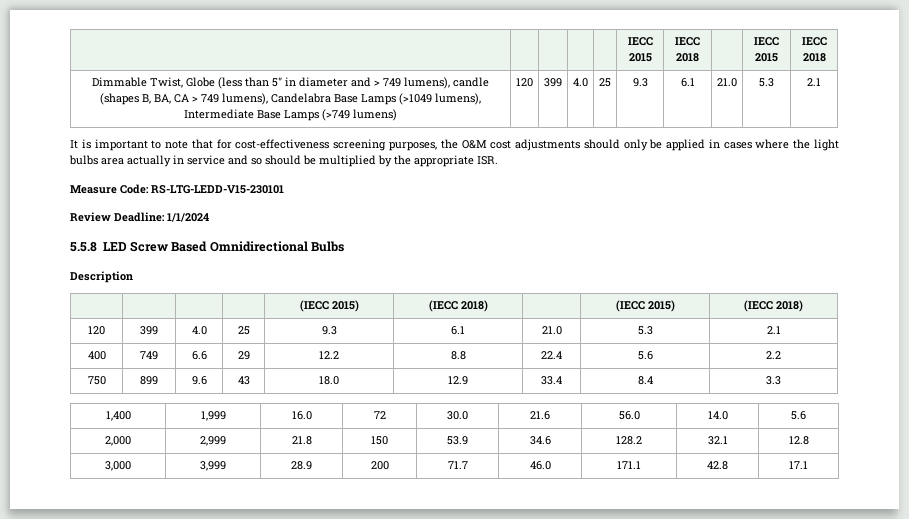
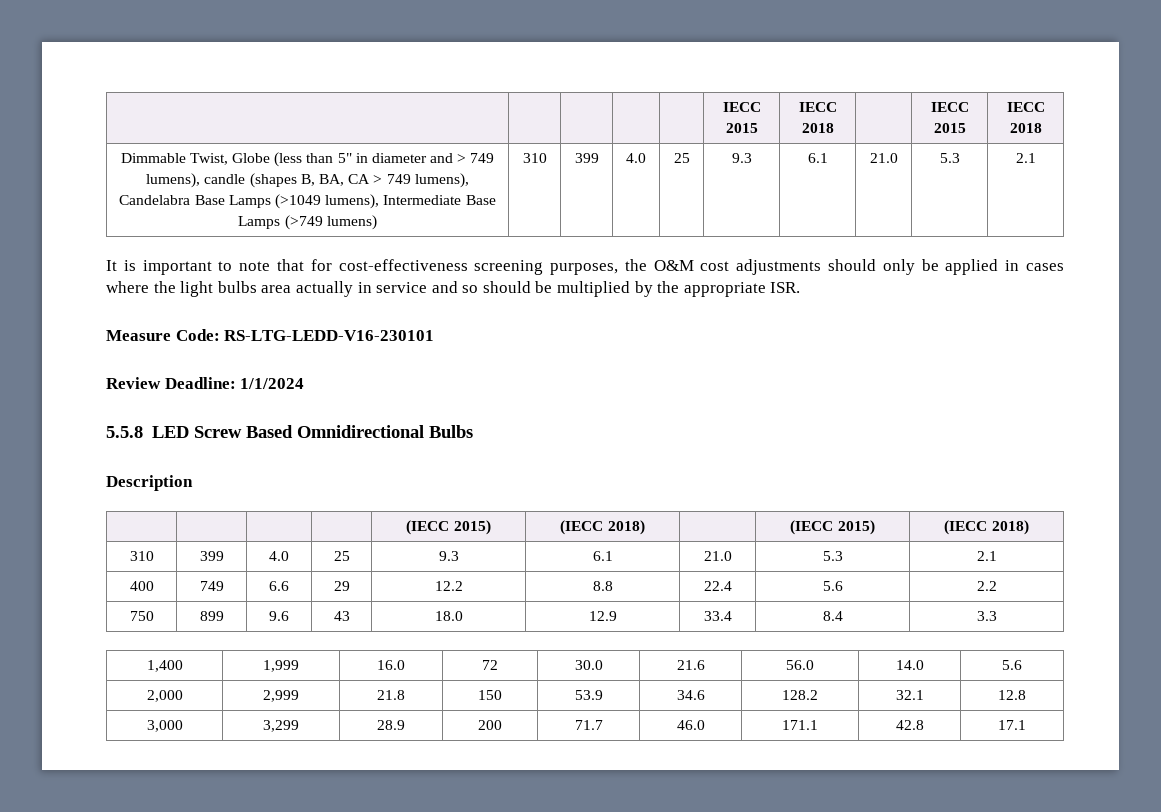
[516,78,533,87] 120 -> [522,153,547,163] 310
[151,185,284,194] RS-LTG-LEDD-V15-230101 -> [224,330,435,341] RS-LTG-LEDD-V16-230101
[88,326,105,335] 120 -> [129,551,154,561] 310
[200,461,226,471] 3,999 -> [263,720,299,732] 3,299

